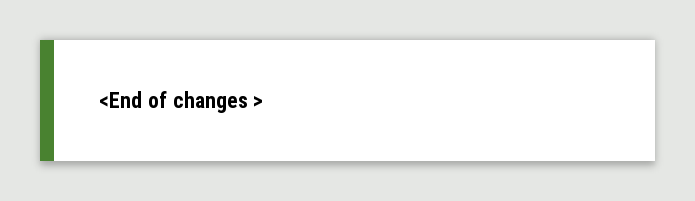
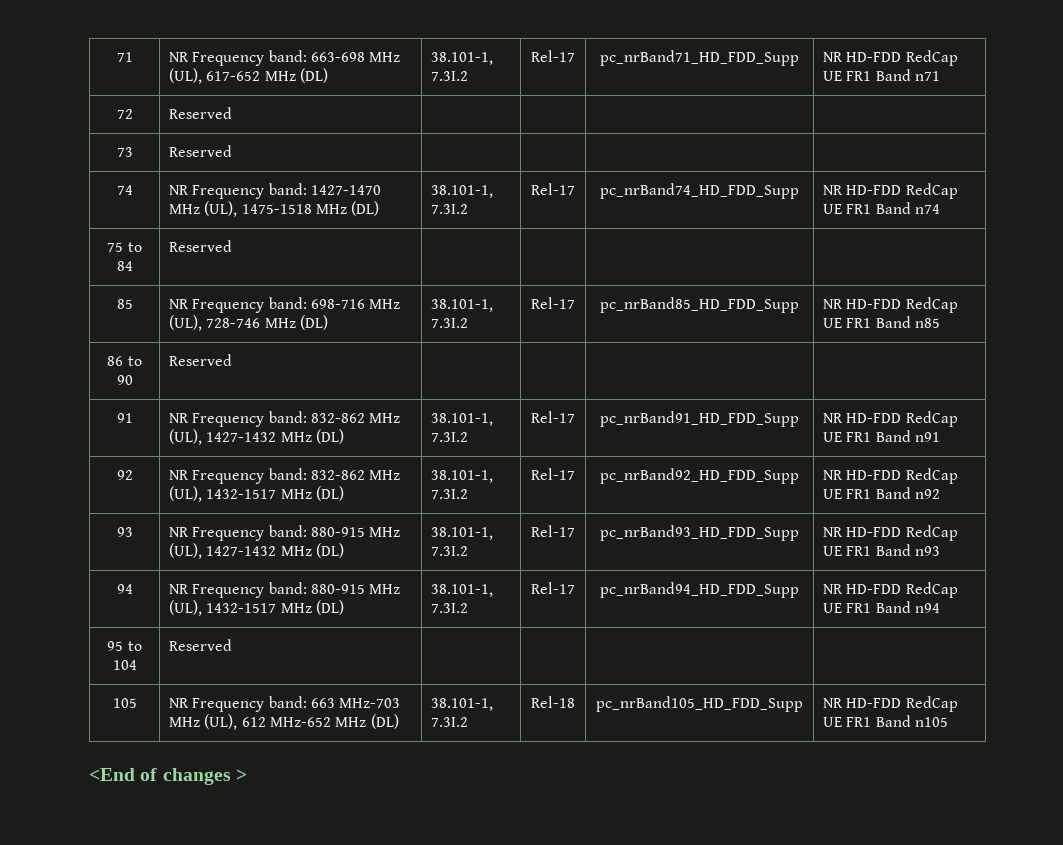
(99, 99) none -> [116,52,133,62] [169,50,401,66] [169,68,329,84] [431,52,494,65] [431,71,469,81] [531,50,575,62] [600,50,799,66] [823,50,958,66] [823,69,941,81] [116,109,133,119] [169,107,233,119] [116,147,133,157] [169,145,233,157] [116,185,133,195] [169,183,382,199] [169,201,380,217] [431,185,494,198] [431,204,469,214] [531,183,575,195] [600,183,799,199] [823,183,958,199] [823,202,941,214] [107,242,142,252] [116,261,133,271] [169,240,233,252] [116,299,133,309] [169,297,401,313] [169,315,329,331] [431,299,494,312] [431,318,469,328] [531,297,575,309] [600,297,799,313] [823,297,958,313] [823,316,941,328] [107,356,142,366] [116,375,133,385] [169,354,233,366] [116,413,133,423] [169,411,401,427] [169,429,345,445] [431,413,494,426] [431,432,469,442] [531,411,575,423] [600,411,799,427] [823,411,958,427] [823,430,941,442] [116,470,133,480] [169,468,401,484] [169,486,345,502] [431,470,494,483] [431,489,469,499] [531,468,575,480] [600,468,799,484] [823,468,958,484] [823,487,941,499] [116,527,133,537] [169,525,401,541] [169,543,345,559] [431,527,494,540] [431,546,469,556] [531,525,575,537] [600,525,799,541] [823,525,958,541] [823,544,941,556] [116,584,133,594] [169,582,401,598] [169,600,345,616] [431,584,494,597] [431,603,469,613] [531,582,575,594] [600,582,799,598] [823,582,958,598] [823,601,941,613] [107,641,142,651] [112,660,137,670] [169,639,233,651] [112,698,137,708] [169,696,401,712] [169,714,399,730] [431,698,494,711] [431,717,469,727] [531,696,575,708] [596,696,803,712] [823,696,958,712] [823,715,949,727] 71 | NR Frequency band: 663-698 MHz (UL), 617-652 MHz (DL) | 38.101-1, 7.3I.2 | Rel-17 | pc_nrBand71_HD_FDD_Supp | NR HD-FDD RedCap UE FR1 Band n71 // 72 | Reserved | | | | // 73 | Reserved | | | | // 74 | NR Frequency band: 1427-1470 MHz (UL), 1475-1518 MHz (DL) | 38.101-1, 7.3I.2 | Rel-17 | pc_nrBand74_HD_FDD_Supp | NR HD-FDD RedCap UE FR1 Band n74 // 75 to 84 | Reserved | | | | // 85 | NR Frequency band: 698-716 MHz (UL), 728-746 MHz (DL) | 38.101-1, 7.3I.2 | Rel-17 | pc_nrBand85_HD_FDD_Supp | NR HD-FDD RedCap UE FR1 Band n85 // 86 to 90 | Reserved | | | | // 91 | NR Frequency band: 832-862 MHz (UL), 1427-1432 MHz (DL) | 38.101-1, 7.3I.2 | Rel-17 | pc_nrBand91_HD_FDD_Supp | NR HD-FDD RedCap UE FR1 Band n91 // 92 | NR Frequency band: 832-862 MHz (UL), 1432-1517 MHz (DL) | 38.101-1, 7.3I.2 | Rel-17 | pc_nrBand92_HD_FDD_Supp | NR HD-FDD RedCap UE FR1 Band n92 // 93 | NR Frequency band: 880-915 MHz (UL), 1427-1432 MHz (DL) | 38.101-1, 7.3I.2 | Rel-17 | pc_nrBand93_HD_FDD_Supp | NR HD-FDD RedCap UE FR1 Band n93 // 94 | NR Frequency band: 880-915 MHz (UL), 1432-1517 MHz (DL) | 38.101-1, 7.3I.2 | Rel-17 | pc_nrBand94_HD_FDD_Supp | NR HD-FDD RedCap UE FR1 Band n94 // 95 to 104 | Reserved | | | | // 105 | NR Frequency band: 663 MHz-703 MHz (UL), 612 MHz-652 MHz (DL) | 38.101-1, 7.3I.2 | Rel-18 | pc_nrBand105_HD_FDD_Supp | NR HD-FDD RedCap UE FR1 Band n105 //

